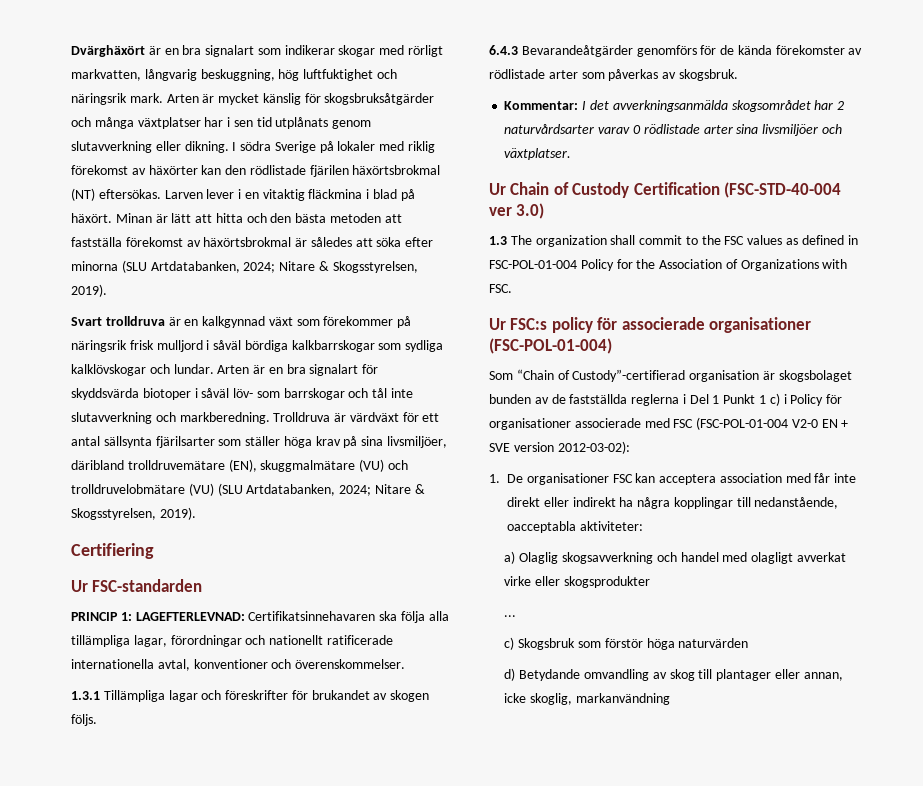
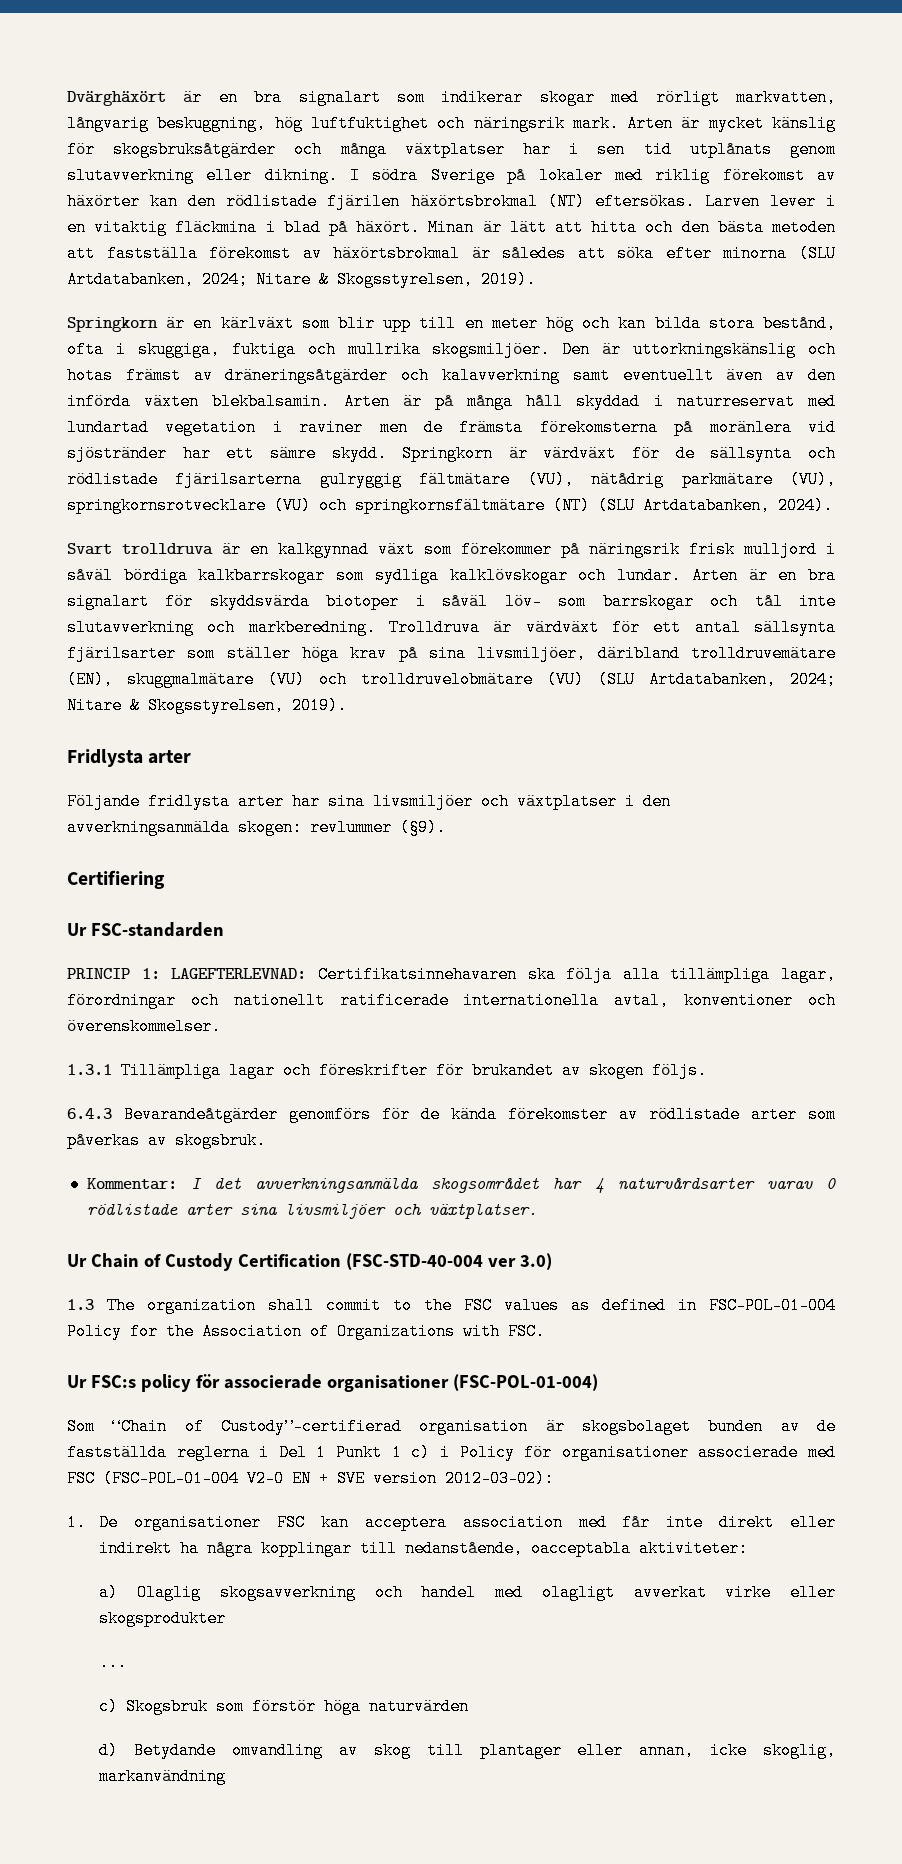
(107, 290) none -> [67,315,837,332] [67,341,836,358] [67,367,836,384] [67,393,836,410] [67,419,836,436] [67,445,836,462] [67,471,837,488] [67,497,833,514] // Springkorn är en kärlväxt som blir upp till en meter hög och kan bilda stora bestånd, ofta i skuggiga, fuktiga och mullrika skogsmiljöer. Den är uttorkningskänslig och hotas främst av dräneringsåtgärder och kalavverkning samt eventuellt även av den införda växten blekbalsamin. Arten är på många håll skyddad i naturreservat med lundartad vegetation i raviner men de främsta förekomsterna på moränlera vid sjöstränder har ett sämre skydd. Springkorn är värdväxt för de sällsynta och rödlistade fjärilsarterna gulryggig fältmätare (VU), nätådrig parkmätare (VU), springkornsrotvecklare (VU) och springkornsfältmätare (NT) (SLU Artdatabanken, 2024).
(196, 513) none -> [67,749,192,767] [67,793,671,810] [67,819,446,836] // Fridlysta arter // Följande fridlysta arter har sina livsmiljöer och växtplatser i den avverkningsanmälda skogen: revlummer (§9).
[837,101,845,110] 2 -> [594,1178,604,1194] 4

